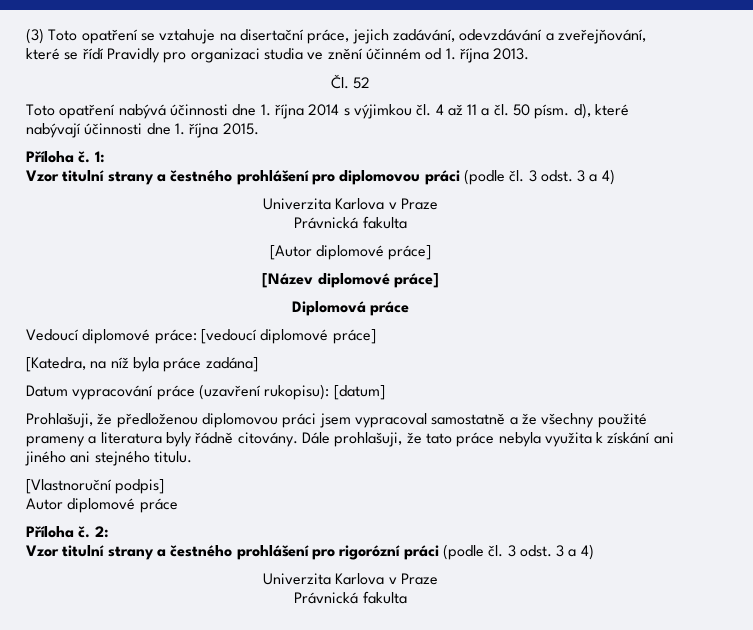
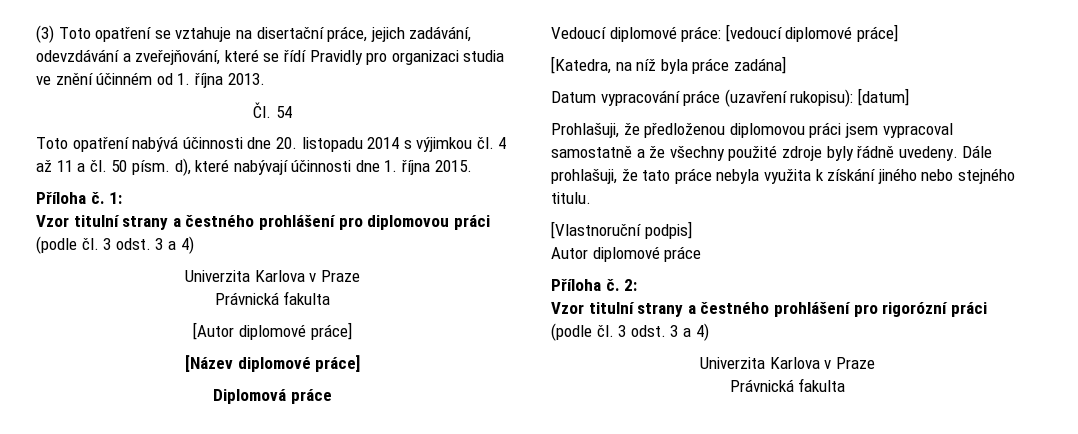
[353,77,371,89] 52 -> [275,106,292,118] 54
[260,104,304,119] 1. října -> [275,137,363,152] 20. listopadu
[26,432,162,447] prameny a literatura -> [781,146,822,161] zdroje
[237,432,298,447] citovány. -> [898,146,958,161] uvedeny.
[653,432,674,444] [25,451,91,466] ani jiného ani -> [877,168,954,184] jiného nebo

